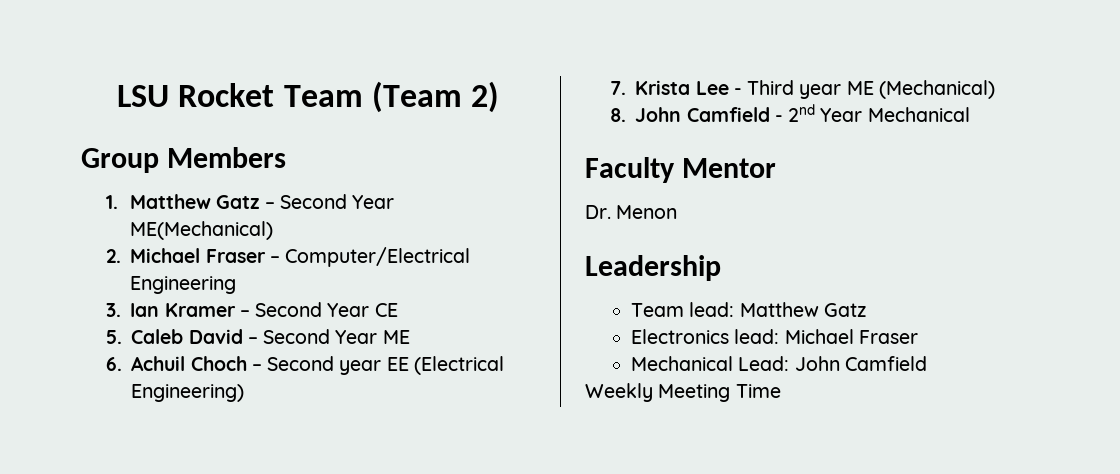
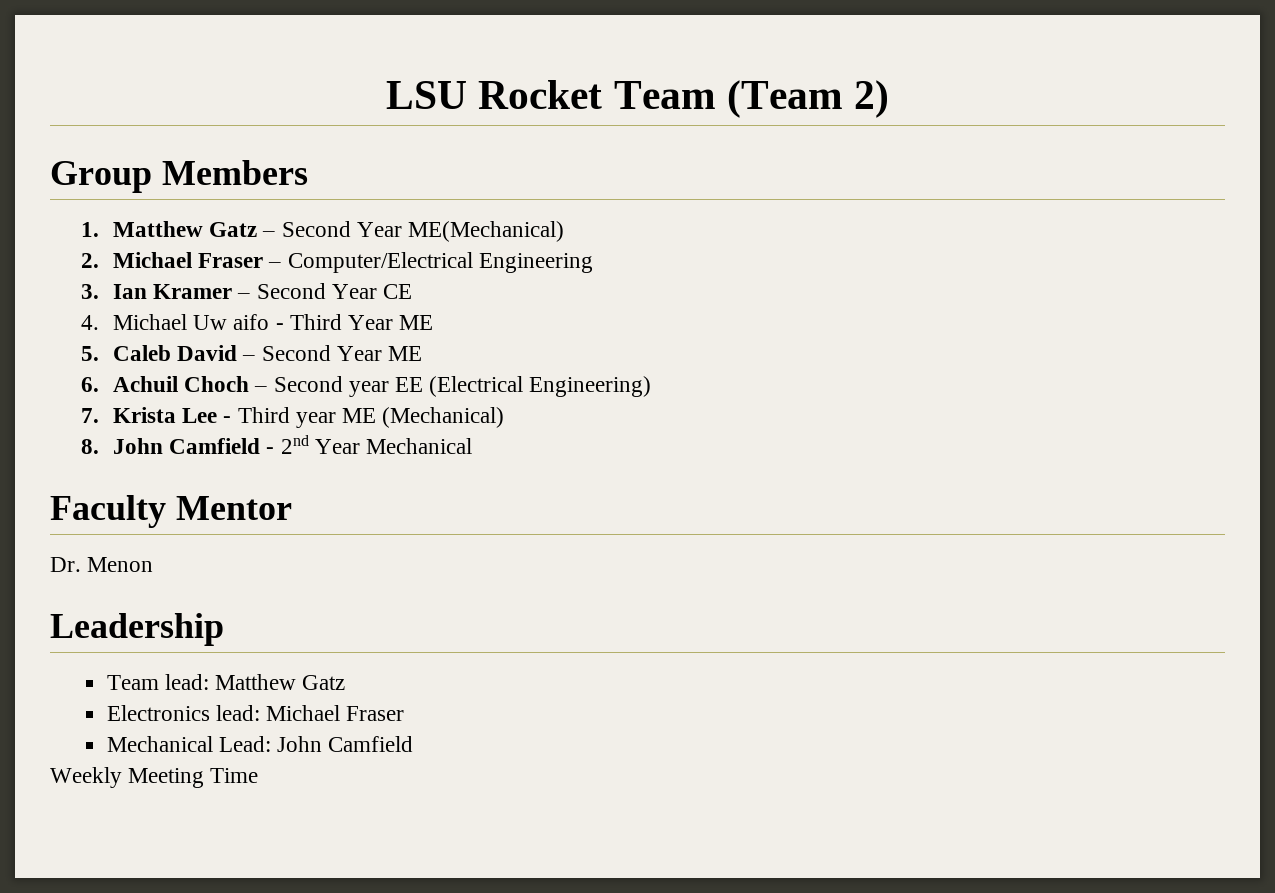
(398, 310) none -> [81,314,434,330] // 4. Michael Uw aifo - Third Year ME

